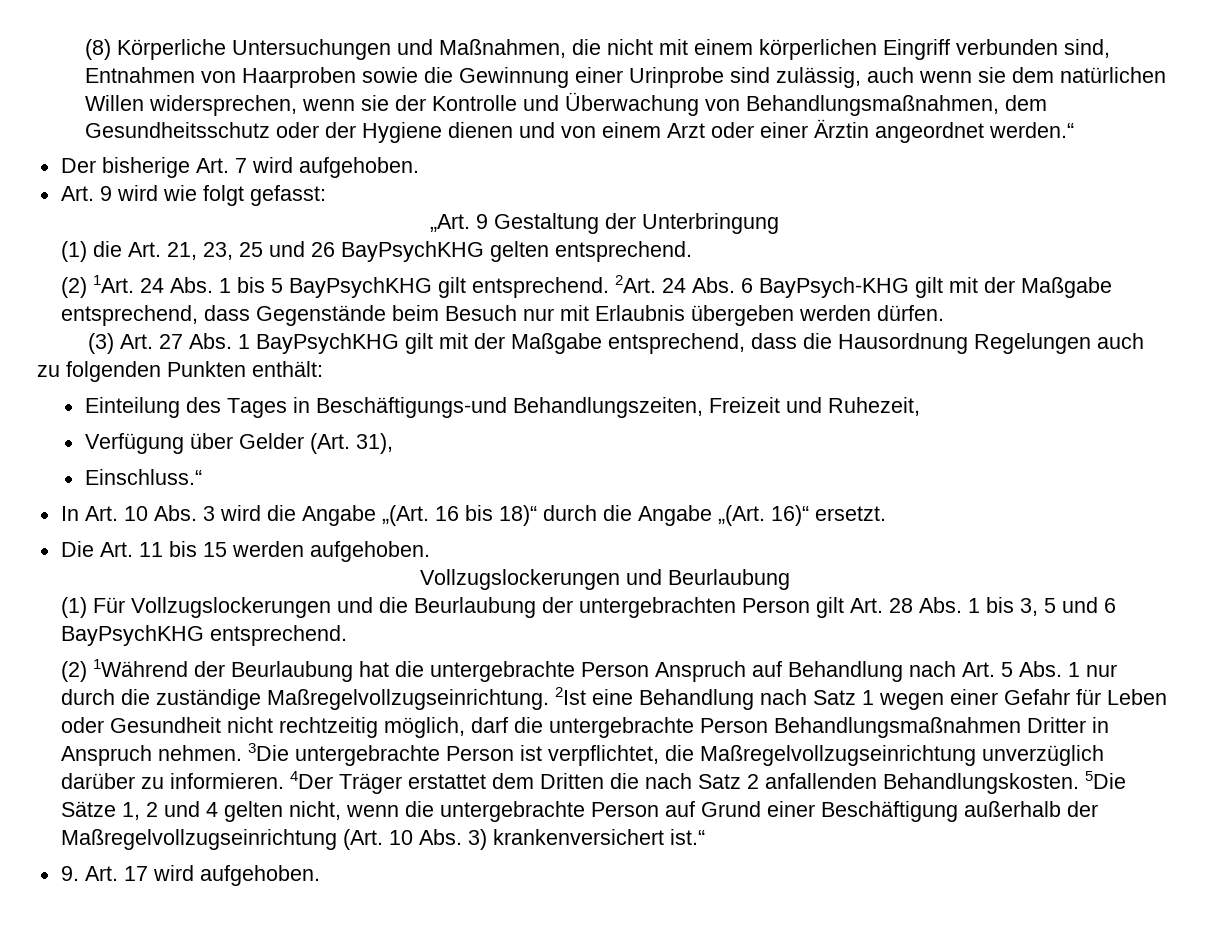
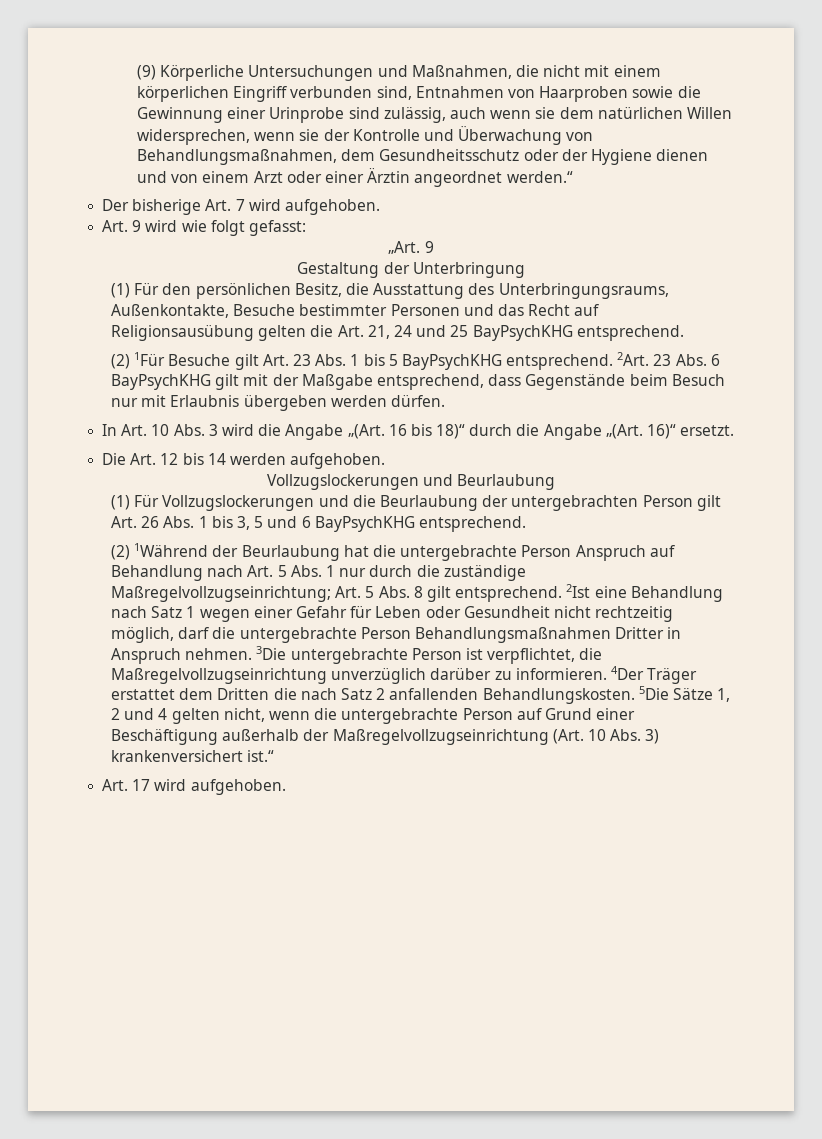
[85,39,112,60] (8) -> [137,65,157,80] (9)
(488, 221) none -> (434, 247) //
[93,241,693,262] [61,275,165,298] die Art. 21, 23, 25 und 26 BayPsychKHG gelten entsprechend. // (2) 1Art. 24 -> [134,283,669,299] [111,304,600,318] [111,325,684,341] [111,352,311,370] Für den persönlichen Besitz, die Ausstattung des Unterbringungsraums, Außenkontakte, Besuche bestimmter Personen und das Recht auf Religionsausübung gelten die Art. 21, 24 und 25 BayPsychKHG entsprechend. // (2) 1Für Besuche gilt Art. 23
[438,277,467,298] gilt -> (502, 362) none
[662,278,687,293] 24 -> [653,354,672,366] 23
[759,277,910,298] BayPsych-KHG -> [111,374,212,390] BayPsychKHG
[87,333,1144,354] [37,361,323,382] [84,397,920,418] [84,433,393,454] [84,469,202,485] // (3) Art. 27 Abs. 1 BayPsychKHG gilt mit der Maßgabe entsprechend, dass die Hausordnung Regelungen auch zu folgenden Punkten enthält: // Einteilung des Tages in Beschäftigungs-und Behandlungszeiten, Freizeit und Ruhezeit, // Verfügung über Gelder (Art. 31), // Einschluss.“ -> (445, 401) none
[138,541,227,557] 11 bis 15 -> [160,453,226,465] 12 bis 14
[889,598,914,613] 28 -> [141,516,160,528] 26
[267,689,550,710] Maßregelvollzugseinrichtung. -> [111,586,563,602] Maßregelvollzugseinrichtung; Art. 5 Abs. 8 gilt entsprechend.
[60,866,79,881] 9. -> (275, 756) none

